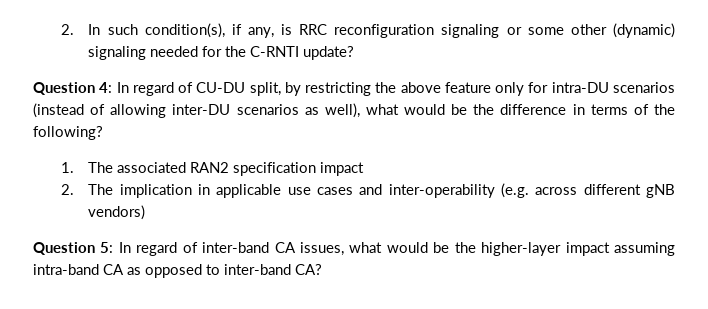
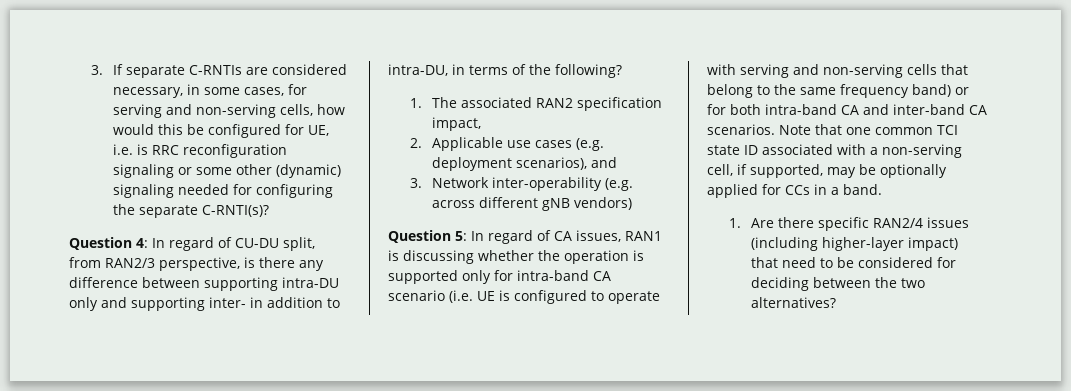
[60,23,274,38] 2. In such condition(s), if any, -> [91,64,348,78] [113,84,308,98] [113,104,346,118] [113,124,330,138] [113,144,134,155] 3. If separate C-RNTIs are considered necessary, in some cases, for serving and non-serving cells, how would this be configured for UE, i.e.
[225,46,355,60] the C-RNTI update? -> [256,184,334,198] [113,204,270,218] configuring the separate C-RNTI(s)?
[284,82,675,96] [33,103,567,118] by restricting the above feature only for intra-DU scenarios (instead of allowing inter-DU scenarios as well), what would be the difference -> [69,257,324,271] [69,277,339,291] [69,297,340,311] [388,64,448,76] from RAN2/3 perspective, is there any difference between supporting intra-DU only and supporting inter- in addition to intra-DU,
[320,162,365,176] [60,184,383,198] impact // 2. The implication in applicable use cases and -> [432,117,482,131] [410,137,605,151] [432,157,618,171] [410,177,490,188] impact, // 2. Applicable use cases (e.g. deployment scenarios), and // 3. Network
[202,242,676,256] [33,264,322,278] inter-band CA issues, what would be the higher-layer impact assuming intra-band CA as opposed to inter-band CA? -> [554,230,662,242] [388,250,644,264] [388,270,611,284] [388,290,660,304] [707,64,968,78] [707,84,969,98] [707,104,987,115] [707,124,958,135] [707,144,962,158] [707,164,947,178] [707,184,882,198] [729,217,970,231] [751,237,959,251] [751,257,957,268] [751,277,926,291] [751,297,837,308] CA issues, RAN1 is discussing whether the operation is supported only for intra-band CA scenario (i.e. UE is configured to operate with serving and non-serving cells that belong to the same frequency band) or for both intra-band CA and inter-band CA scenarios. Note that one common TCI state ID associated with a non-serving cell, if supported, may be optionally applied for CCs in a band. // 1. Are there specific RAN2/4 issues (including higher-layer impact) that need to be considered for deciding between the two alternatives?

